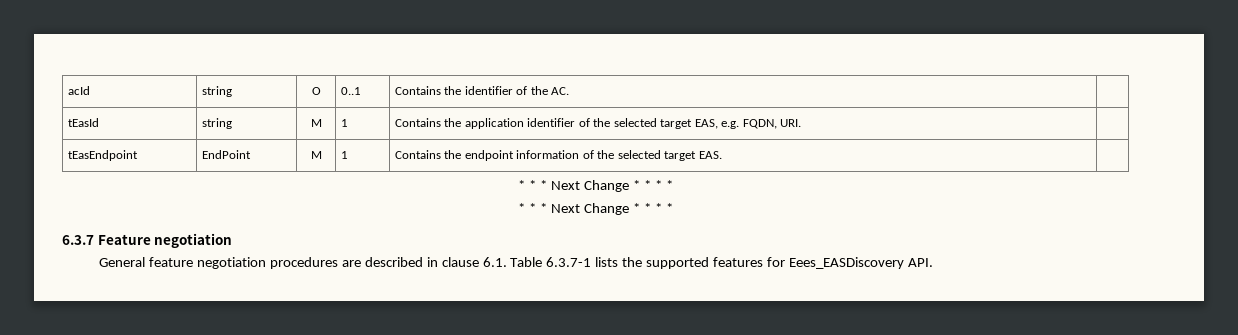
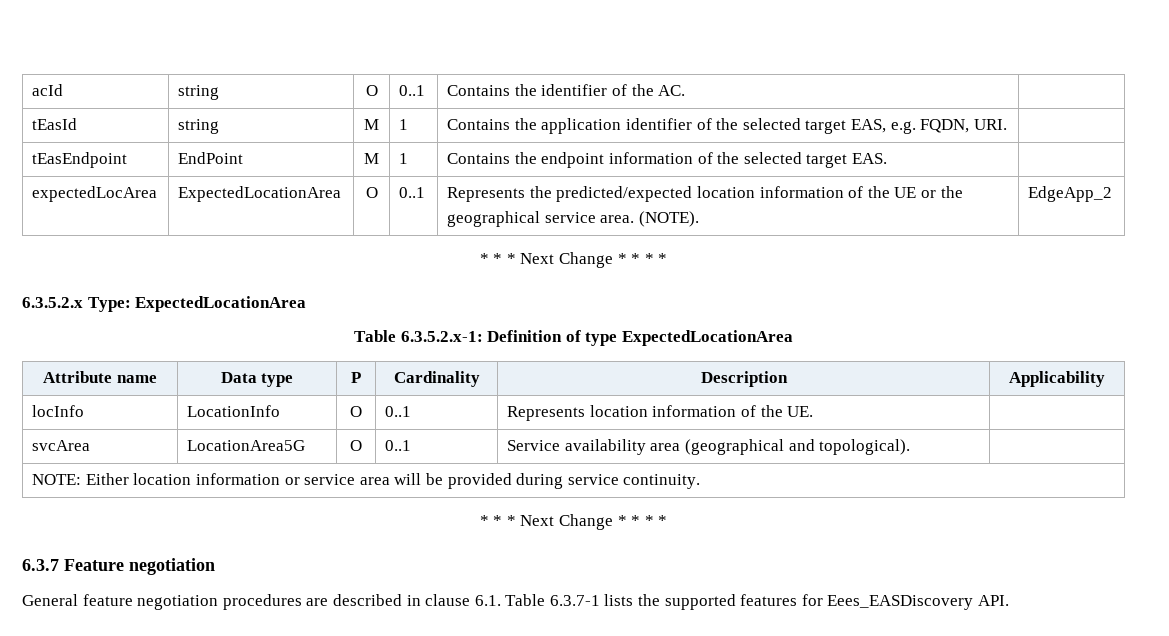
[518,180,673,192] // * * * Next Change * * * * -> [32,186,158,202] [178,186,342,202] [365,187,378,198] [399,187,426,198] [447,186,963,202] [447,211,700,227] [1028,186,1113,202] [479,252,668,268] [22,296,307,312] [354,330,793,346] [43,371,157,383] [220,372,294,387] [351,372,361,383] [393,371,480,387] [700,371,788,387] [1009,371,1105,387] [32,405,85,417] [187,405,281,417] [350,406,362,417] [385,406,412,417] [507,405,814,421] [32,440,91,451] [187,440,306,451] [350,440,362,451] [385,440,412,451] [507,439,911,455] [32,473,701,489] // expectedLocArea | ExpectedLocationArea | O | 0..1 | Represents the predicted/expected location information of the UE or the geographical service area. (NOTE). | EdgeApp_2 // * * * Next Change * * * * // 6.3.5.2.x Type: ExpectedLocationArea // Table 6.3.5.2.x-1: Definition of type ExpectedLocationArea // Attribute name | Data type | P | Cardinality | Description | Applicability // locInfo | LocationInfo | O | 0..1 | Represents location information of the UE. | // svcArea | LocationArea5G | O | 0..1 | Service availability area (geographical and topological). | // NOTE: Either location information or service area will be provided during service continuity.

